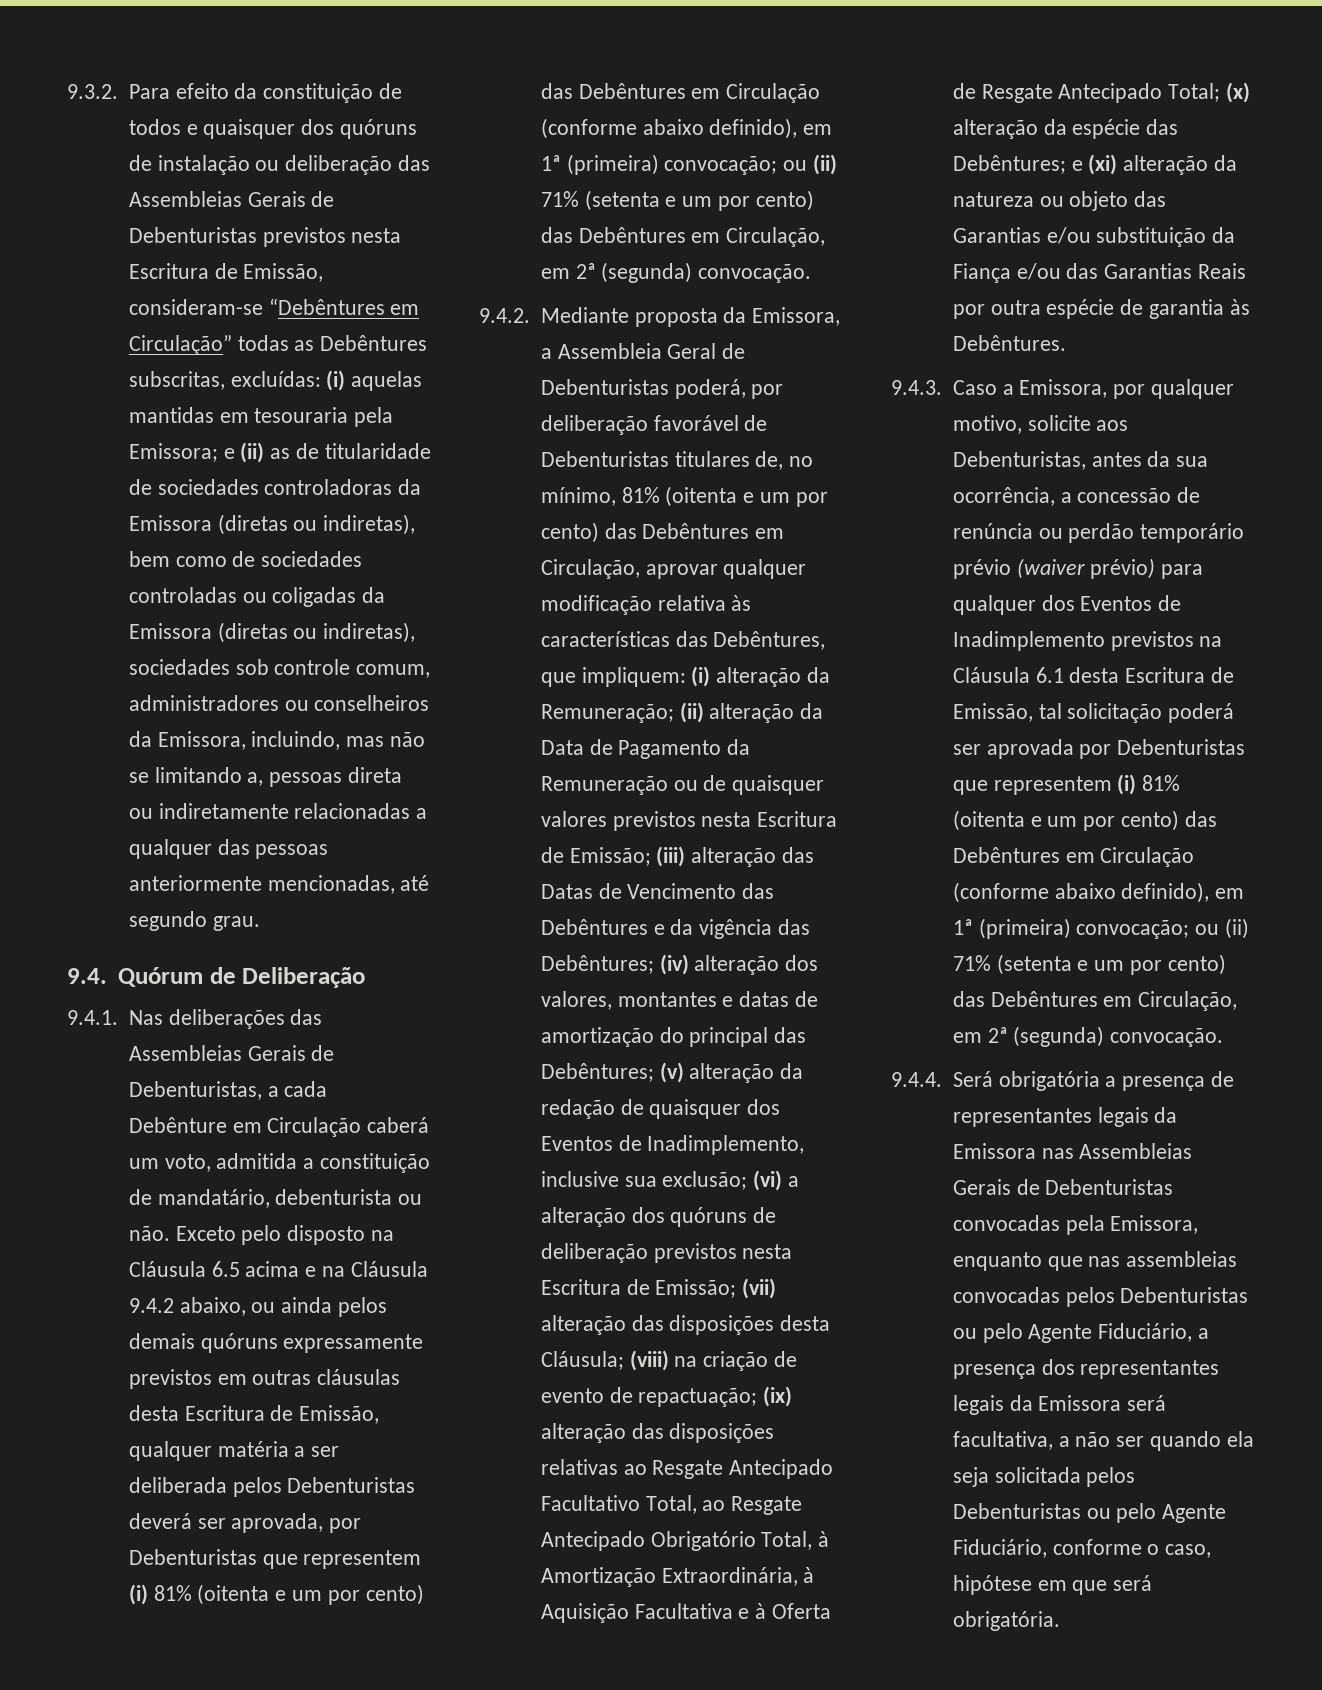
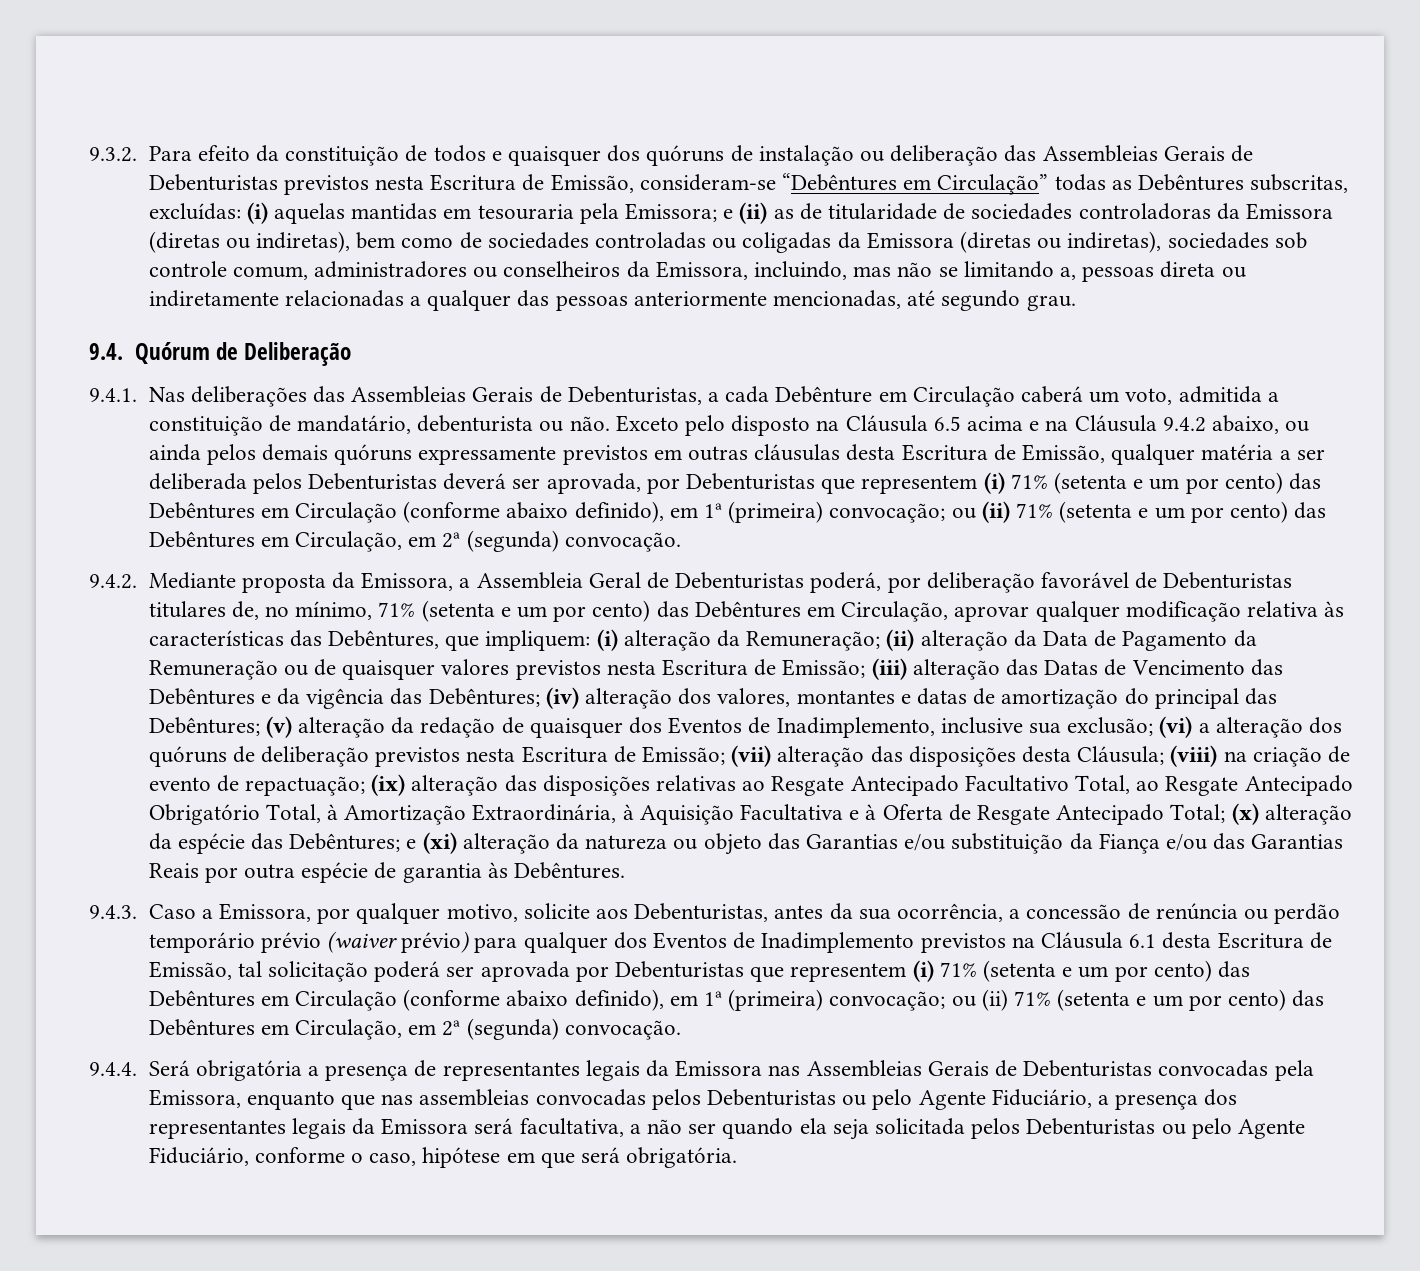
[153,1584,270,1605] 81% (oitenta -> [1010,472,1128,494] 71% (setenta
[621,486,738,507] 81% (oitenta -> [378,600,495,622] 71% (setenta
[1142,775,1181,791] [952,810,1025,831] 81% (oitenta -> [939,960,1057,982] 71% (setenta

